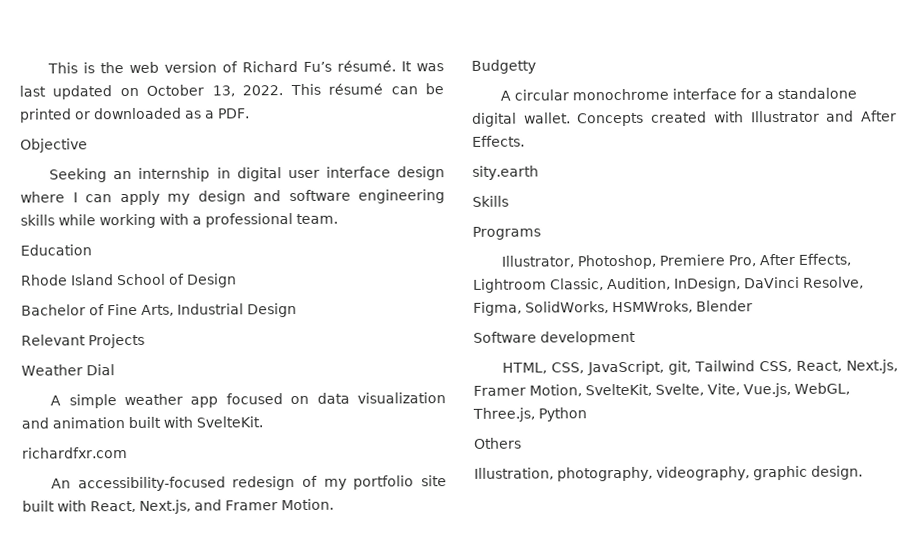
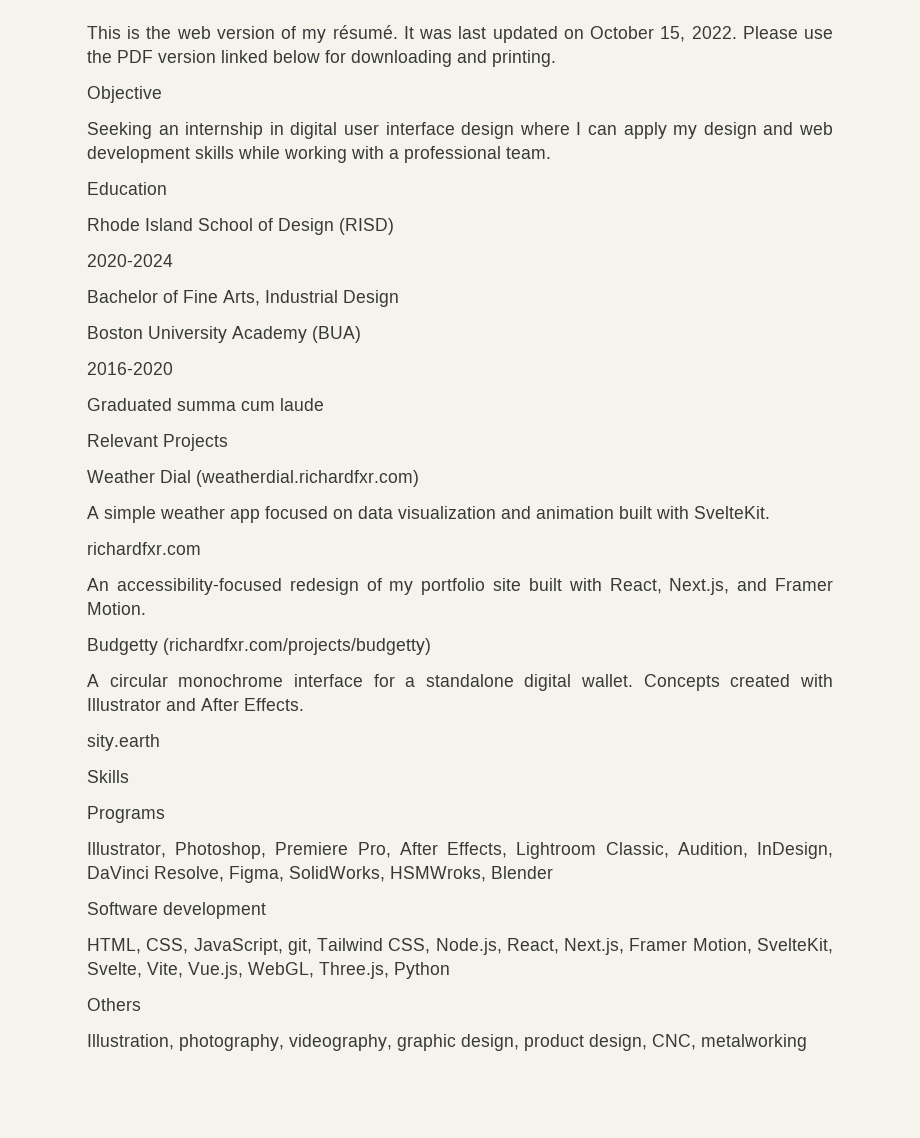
[242,60,333,73] Richard Fu’s -> [302,29,327,43] my
[211,83,445,97] [19,107,250,123] 13, 2022. This résumé can be printed or downloaded as a PDF. -> [660,26,834,42] [87,50,556,67] 15, 2022. Please use the PDF version linked below for downloading and printing.
[288,189,445,204] software engineering -> [799,122,834,135] [87,146,190,163] web development
(237, 280) none -> [339,218,394,235] [87,254,173,267] (RISD) // 2020-2024
(297, 310) none -> [87,326,361,343] [87,362,173,375] [87,398,324,411] // Boston University Academy (BUA) // 2016-2020 // Graduated summa cum laude
(115, 370) none -> [196,470,419,487] (weatherdial.richardfxr.com)
(536, 66) none -> [163,638,431,655] (richardfxr.com/projects/budgetty)
(793, 366) none -> [435,938,502,955] Node.js,
[811,465,863,480] design. -> [461,1034,807,1051] design, product design, CNC, metalworking

